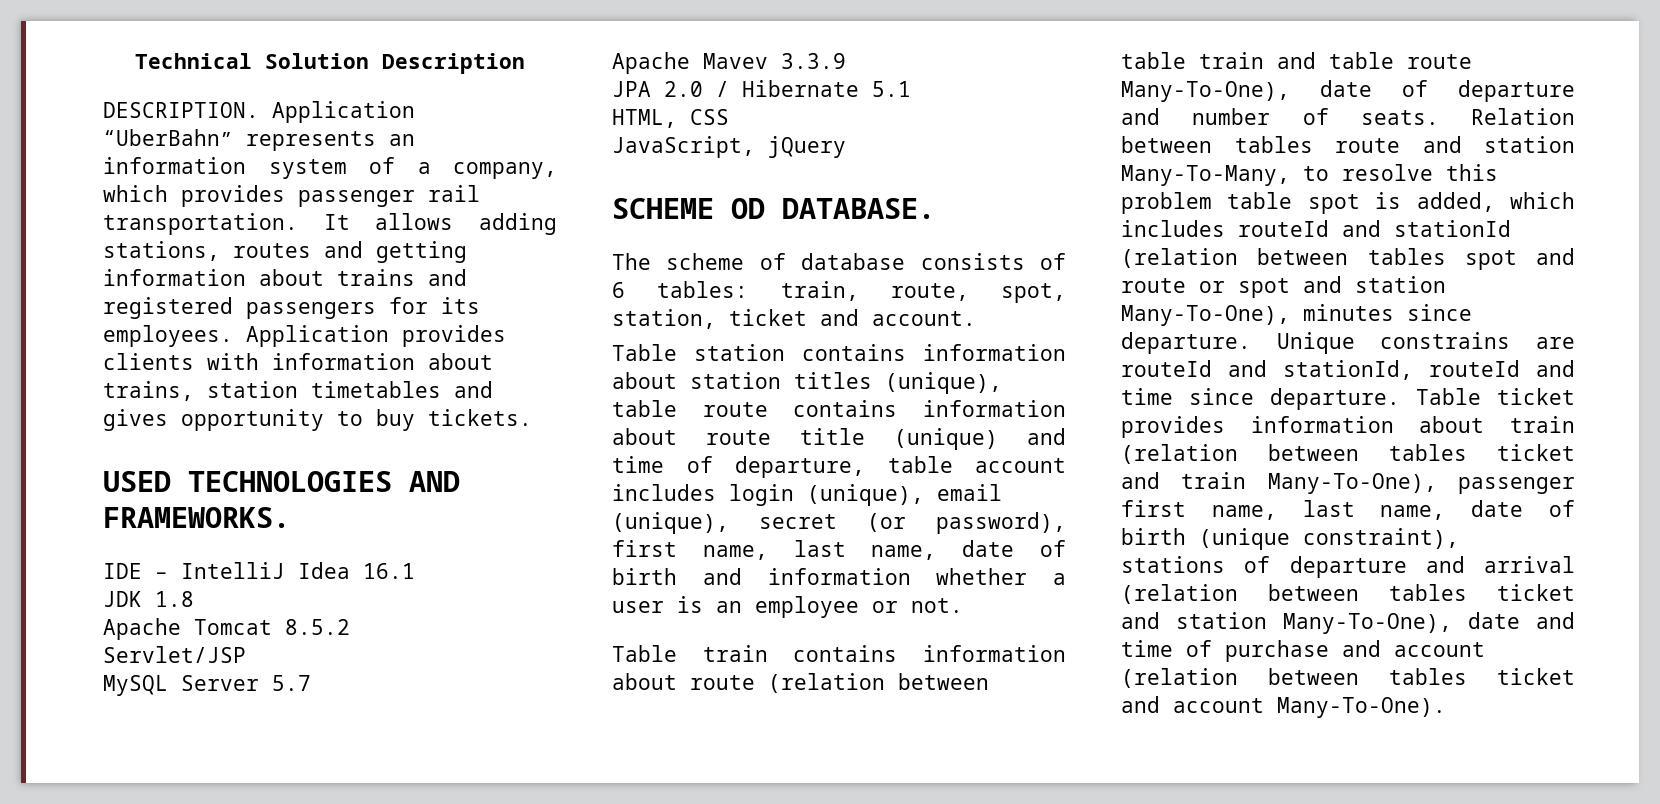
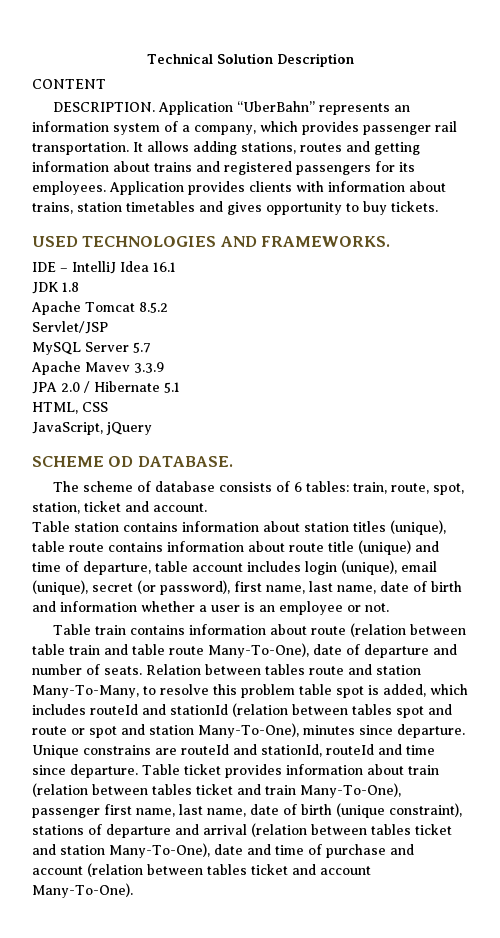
(525, 63) none -> [32,79,106,89] // CONTENT

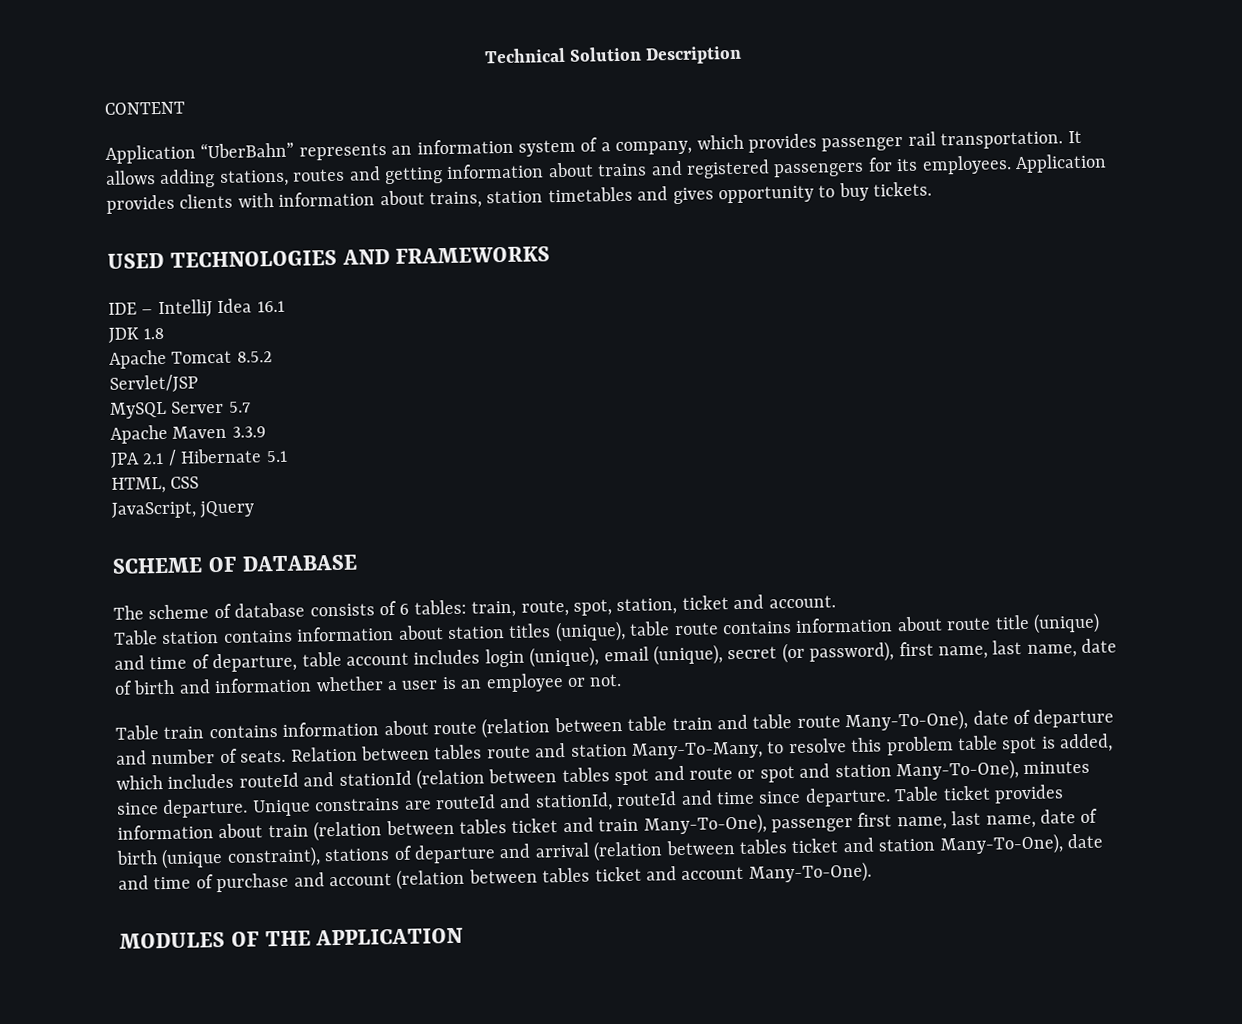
[52,102,155,112] DESCRIPTION. -> (185, 108) none
[261,236,391,247] FRAMEWORKS. -> [395,246,551,264] FRAMEWORKS
[85,362,130,372] Mavev -> [172,425,228,439] Maven
[61,382,80,392] 2.0 -> [142,452,165,465] 2.1
[108,456,233,467] OD DATABASE. -> [207,554,357,573] OF DATABASE
(133, 890) none -> [119,927,464,949] // MODULES OF THE APPLICATION

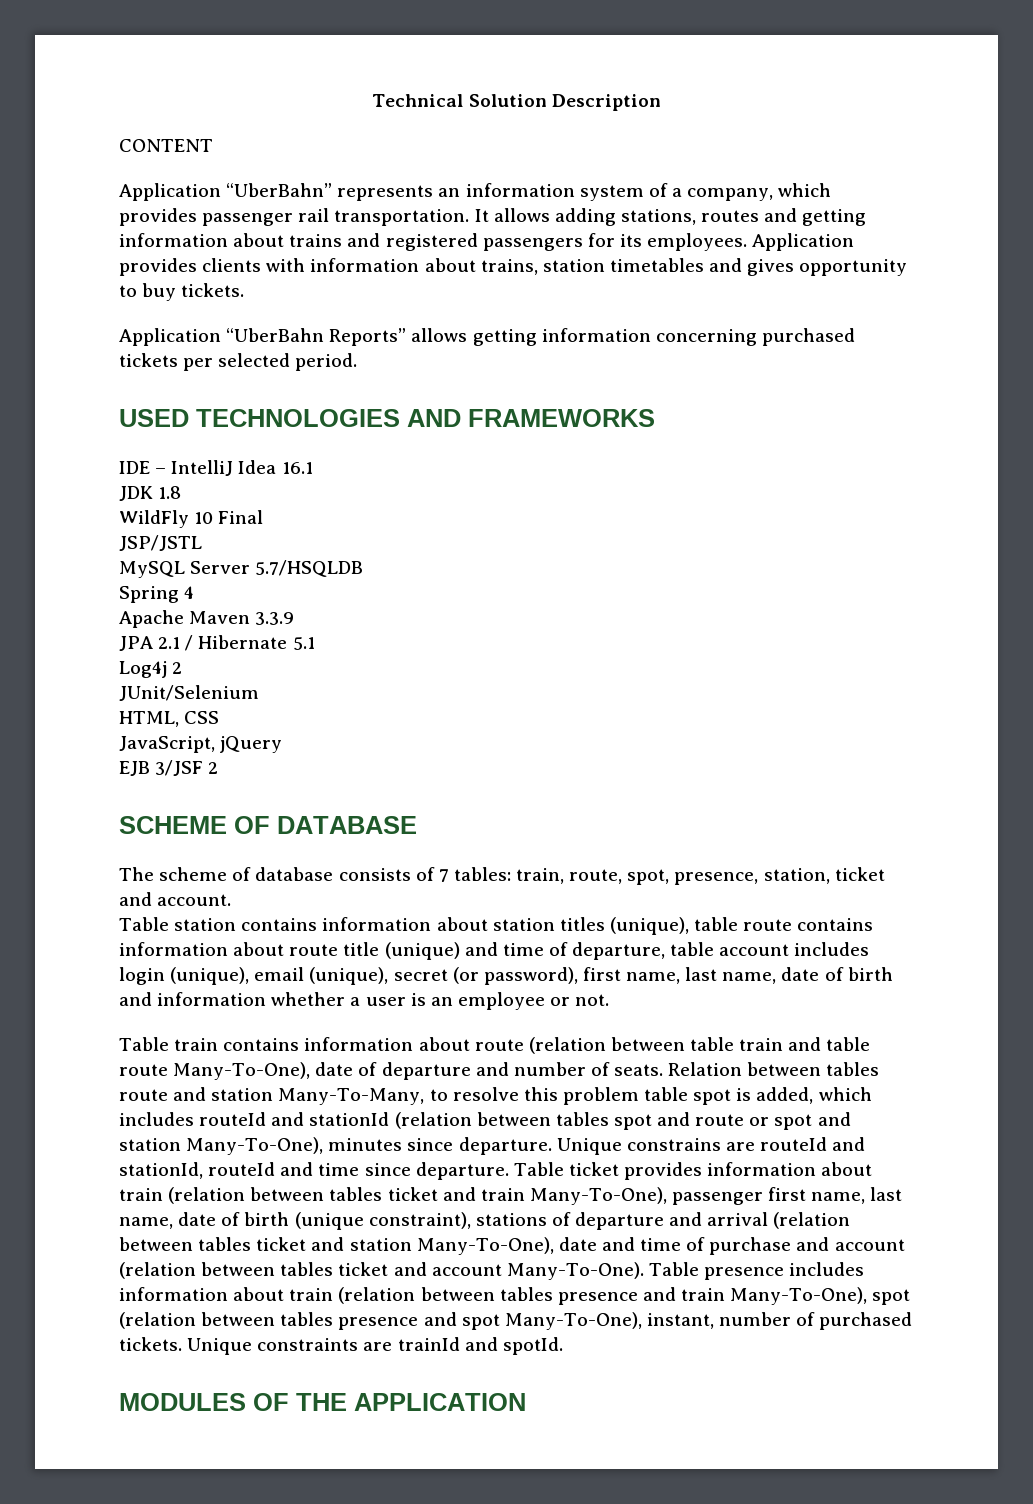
(933, 189) none -> [119,328,855,346] [119,353,358,371] // Application “UberBahn Reports” allows getting information concerning purchased tickets per selected period.
[109,349,273,369] [109,374,198,393] Apache Tomcat 8.5.2 // Servlet/JSP -> [119,510,264,528] [119,535,202,551] WildFly 10 Final // JSP/JSTL
[228,401,251,413] 5.7 -> [255,560,364,577] [119,586,195,603] 5.7/HSQLDB // Spring 4
(288, 456) none -> [119,661,183,678] [119,685,259,701] // Log4j 2 // JUnit/Selenium
(256, 509) none -> [119,760,219,776] // EJB 3/JSF 2
[399,603,410,615] 6 -> [438,869,449,882] 7
(612, 607) none -> [674,872,759,885] presence,
(872, 872) none -> [648,1262,865,1280] [119,1287,911,1305] [119,1312,913,1330] [119,1337,563,1355] Table presence includes information about train (relation between tables presence and train Many-To-One), spot (relation between tables presence and spot Many-To-One), instant, number of purchased tickets. Unique constraints are trainId and spotId.

